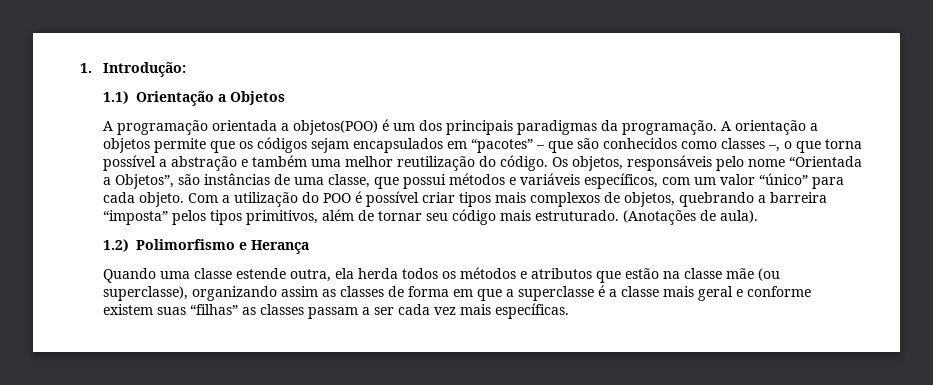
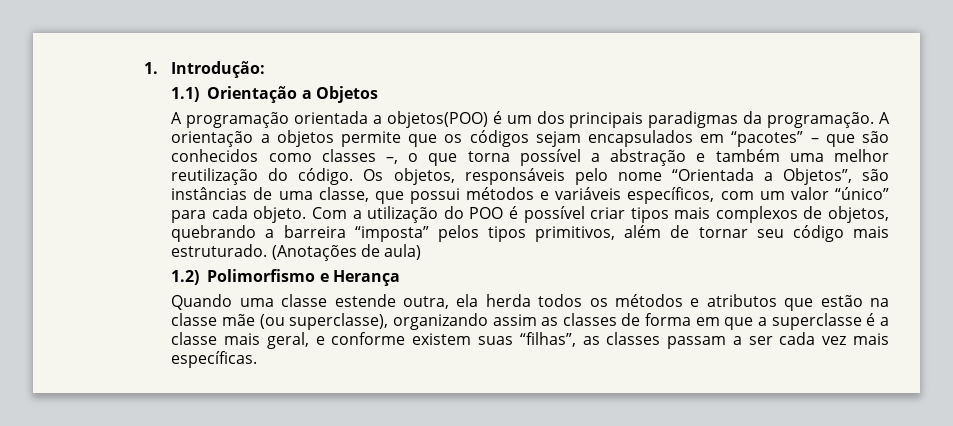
[720,210,759,223] aula). -> [384,244,422,260] aula)
[698,286,734,301] geral -> [266,332,309,349] geral,
[190,304,239,315] “filhas” -> [519,332,576,347] “filhas”,

